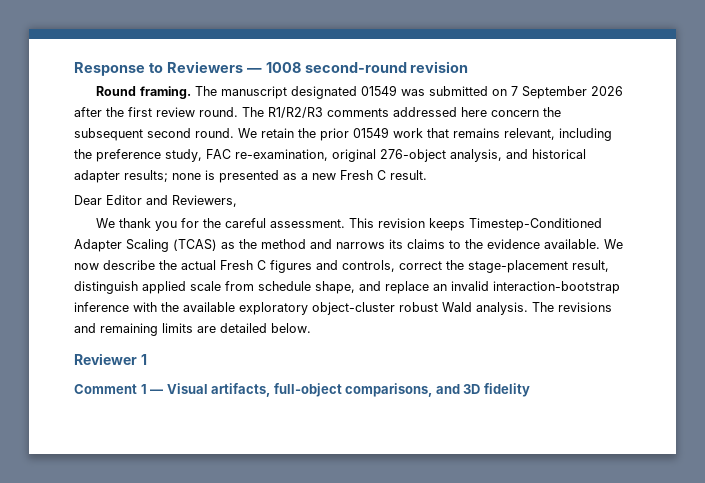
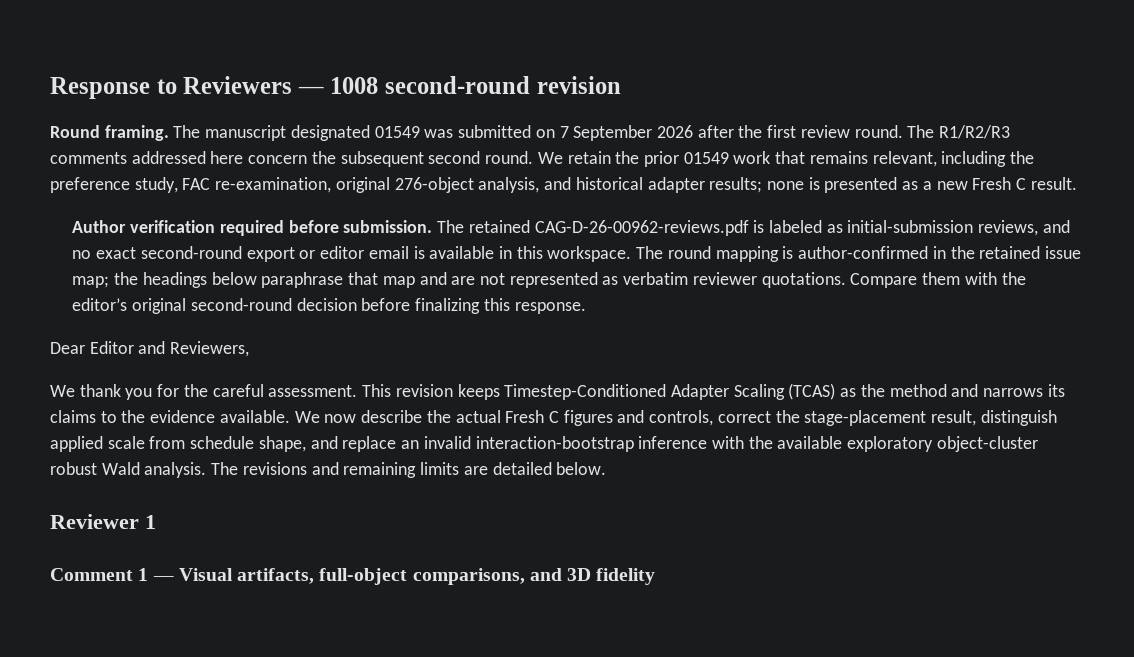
(427, 175) none -> [72,220,1070,236] [72,246,1081,262] [72,272,1026,288] [72,298,586,314] // Author verification required before submission. The retained CAG-D-26-00962-reviews.pdf is labeled as initial-submission reviews, and no exact second-round export or editor email is available in this workspace. The round mapping is author-confirmed in the retained issue map; the headings below paraphrase that map and are not represented as verbatim reviewer quotations. Compare them with the editor’s original second-round decision before finalizing this response.

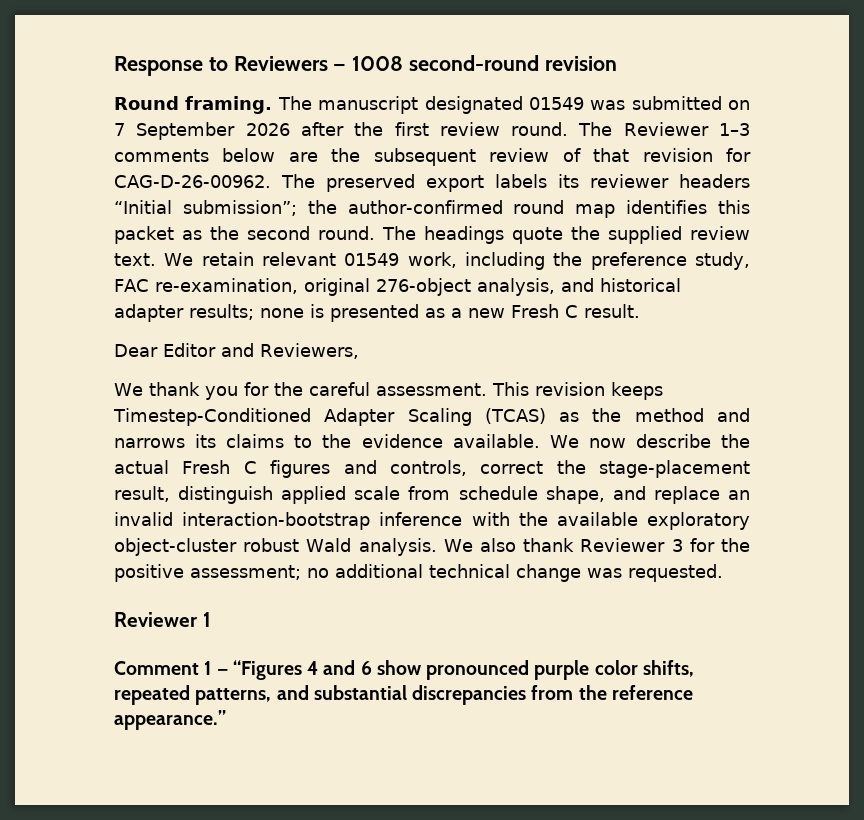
[939,125,1011,139] [50,151,937,167] R1/R2/R3 comments addressed here concern the subsequent second round. We retain the prior 01549 work that remains relevant, -> [623,122,750,136] [114,148,752,166] [114,174,750,192] [114,200,750,218] [114,226,750,244] [114,252,457,268] Reviewer 1–3 comments below are the subsequent review of that revision for CAG-D-26-00962. The preserved export labels its reviewer headers “Initial submission”; the author-confirmed round map identifies this packet as the second round. The headings quote the supplied review text. We retain relevant 01549 work,
[72,220,1070,236] [72,246,1081,262] [72,272,1026,288] [72,298,586,314] // Author verification required before submission. The retained CAG-D-26-00962-reviews.pdf is labeled as initial-submission reviews, and no exact second-round export or editor email is available in this workspace. The round mapping is author-confirmed in the retained issue map; the headings below paraphrase that map and are not represented as verbatim reviewer quotations. Compare them with the editor’s original second-round decision before finalizing this response. -> (640, 311) none
[211,462,607,478] The revisions and remaining limits are detailed below. -> [443,538,750,552] [114,564,723,582] We also thank Reviewer 3 for the positive assessment; no additional technical change was requested.
[178,568,656,585] Visual artifacts, full-object comparisons, and 3D fidelity -> [232,660,694,680] [114,685,693,705] [114,710,226,730] “Figures 4 and 6 show pronounced purple color shifts, repeated patterns, and substantial discrepancies from the reference appearance.”

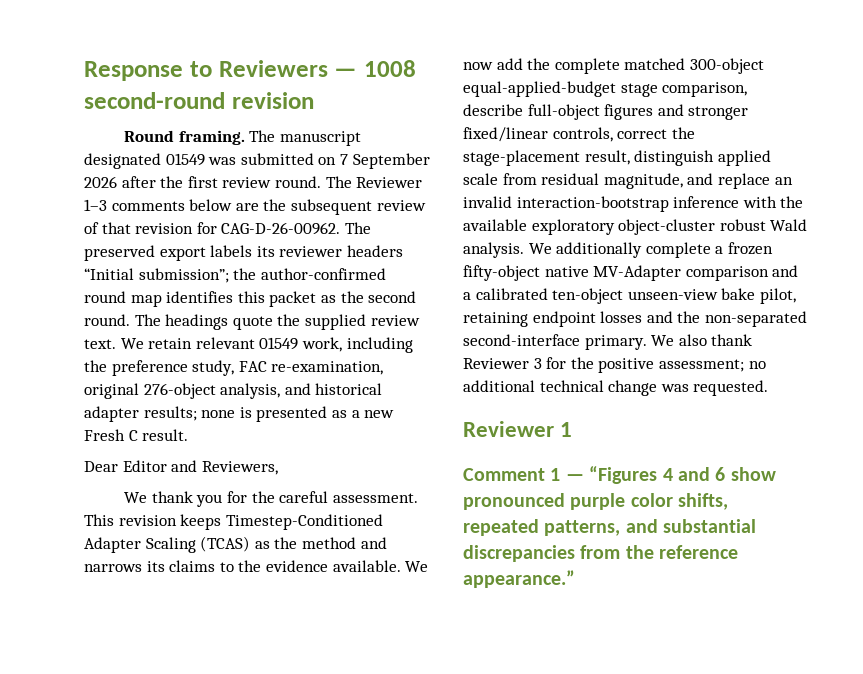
[635,434,750,448] [114,460,377,478] describe the actual Fresh C figures and -> [496,58,764,74] [463,81,748,97] [463,104,749,120] [463,127,548,142] add the complete matched 300-object equal-applied-budget stage comparison, describe full-object figures and stronger fixed/linear
[458,486,605,504] schedule shape, -> [541,173,683,189] residual magnitude,
(473, 545) none -> [556,242,773,258] [463,265,799,281] [463,288,796,304] [463,311,807,327] [463,334,675,350] additionally complete a frozen fifty-object native MV-Adapter comparison and a calibrated ten-object unseen-view bake pilot, retaining endpoint losses and the non-separated second-interface primary. We

